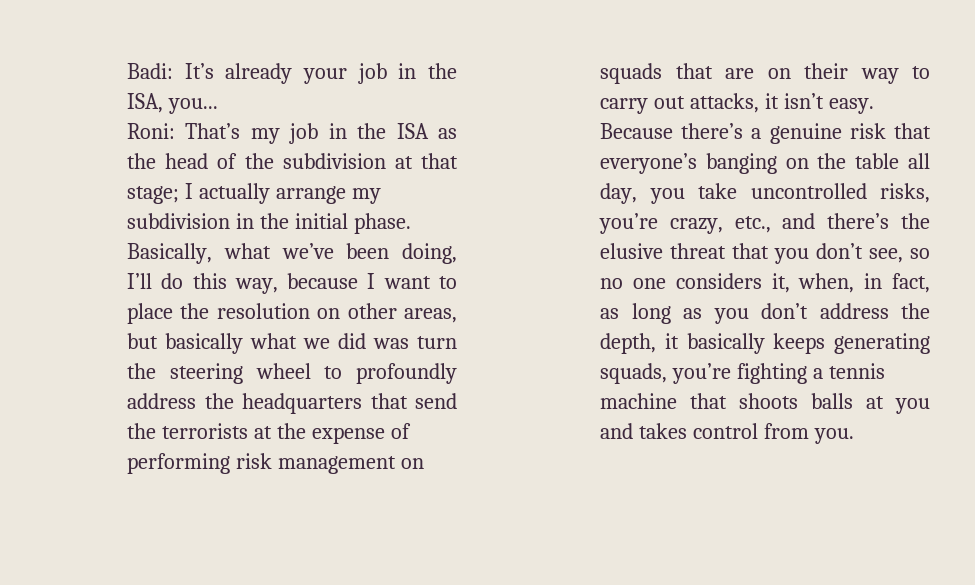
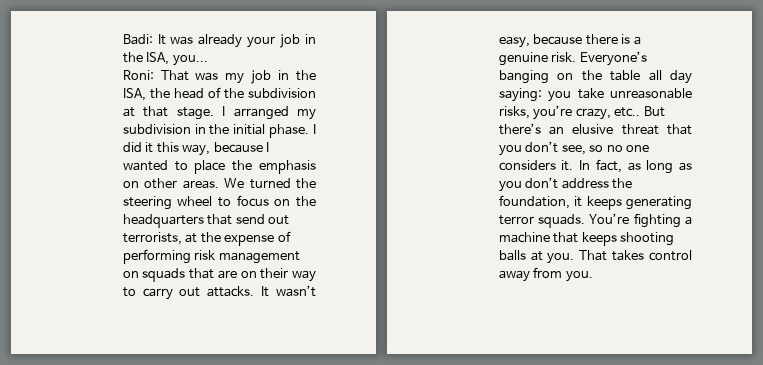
[184,63,214,79] It’s -> [157,34,194,45] It was
[185,123,241,139] That’s -> [160,70,219,81] That was
[396,123,457,139] ISA as -> [122,88,146,101] ISA,
[127,183,346,204] stage; I actually arrange -> [176,106,289,120] stage. I arranged
[127,243,458,264] [127,273,184,289] Basically, what we’ve been doing, I’ll do -> [313,124,316,134] [122,142,154,153] I did it
[383,276,431,289] want -> [122,160,168,171] wanted
[216,303,310,319] resolution -> [259,160,316,174] emphasis
[404,308,458,323] [127,333,457,354] areas, but basically what we did was turn -> [182,178,291,189] areas. We turned
[356,363,458,384] [127,393,197,409] profoundly address -> [236,195,291,207] focus on
[127,423,248,439] the terrorists -> [268,215,290,225] [122,232,182,245] out terrorists,
[689,93,874,114] [600,123,931,144] [600,153,698,174] attacks, it isn’t easy. Because there’s a genuine risk that everyone’s -> [207,285,316,297] [498,34,641,48] [498,51,647,66] attacks. It wasn’t easy, because there is a genuine risk. Everyone’s
[600,183,638,204] day, -> [670,70,692,84] [498,88,542,102] day saying:
[750,183,867,199] uncontrolled -> [610,88,692,99] unreasonable
[734,213,930,233] etc., and there’s the -> [614,106,665,117] [498,123,565,135] etc.. But there’s an
[771,273,883,293] it, when, in -> [561,160,591,171] it. In
[600,333,930,354] [600,363,731,384] depth, it basically keeps generating squads, you’re -> [498,195,692,210] [498,213,630,228] foundation, it keeps generating terror squads. You’re
[828,363,885,379] tennis -> (692, 220) none
[739,393,930,414] [600,423,634,439] shoots balls at you and -> [581,232,675,246] [498,250,608,264] keeps shooting balls at you. That
(758, 431) none -> [498,270,530,282] away

